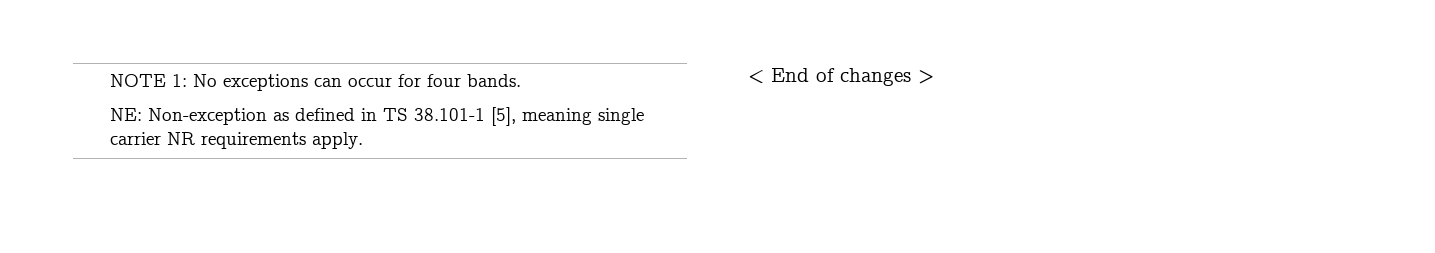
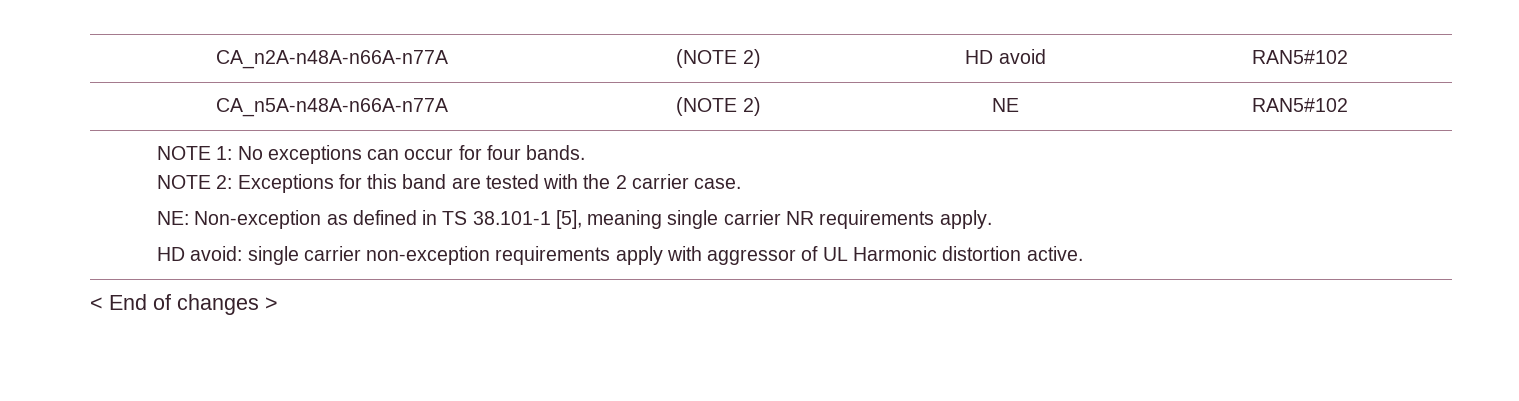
(110, 80) none -> [216,50,448,69] [676,49,761,68] [965,49,1046,64] [1251,50,1348,64] [216,98,448,117] [676,97,761,116] [992,98,1019,112] [1251,98,1348,112] CA_n2A-n48A-n66A-n77A | (NOTE 2) | HD avoid | RAN5#102 // CA_n5A-n48A-n66A-n77A | (NOTE 2) | NE | RAN5#102 //
(522, 80) none -> [157,174,742,193] // NOTE 2: Exceptions for this band are tested with the 2 carrier case.
(364, 140) none -> [157,246,1083,265] // HD avoid: single carrier non-exception requirements apply with aggressor of UL Harmonic distortion active.

